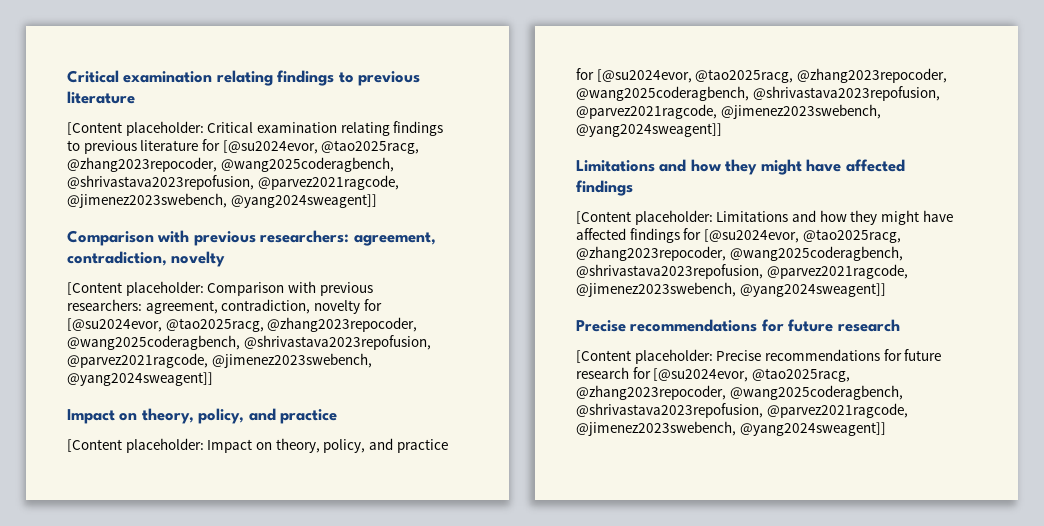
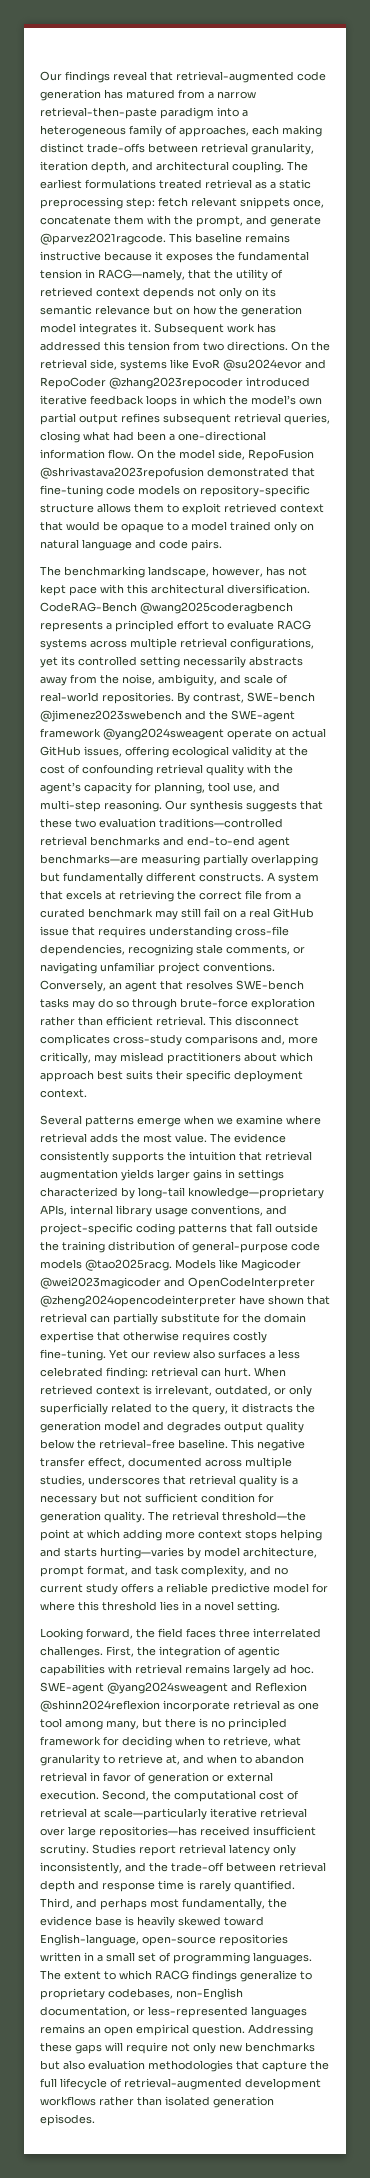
[67,70,421,86] [67,91,135,104] [67,121,444,136] [67,139,420,154] [67,157,394,172] [67,175,399,190] [67,193,377,208] [67,230,436,246] [67,251,226,267] [67,281,373,296] [67,299,382,314] [67,317,418,332] [67,335,431,350] [67,353,372,368] [67,372,213,386] [67,408,338,424] [67,438,448,453] [576,68,947,83] [576,86,940,101] [576,104,881,119] [576,123,722,137] [576,159,905,175] [576,180,633,196] [576,210,953,225] [576,228,901,243] [576,246,903,261] [576,264,908,279] [576,282,886,297] [576,319,900,332] [576,349,942,364] [576,367,850,382] [576,385,903,400] [576,403,908,418] [576,421,886,436] Critical examination relating findings to previous literature // [Content placeholder: Critical examination relating findings to previous literature for [@su2024evor, @tao2025racg, @zhang2023repocoder, @wang2025coderagbench, @shrivastava2023repofusion, @parvez2021ragcode, @jimenez2023swebench, @yang2024sweagent]] // Comparison with previous researchers: agreement, contradiction, novelty // [Content placeholder: Comparison with previous researchers: agreement, contradiction, novelty for [@su2024evor, @tao2025racg, @zhang2023repocoder, @wang2025coderagbench, @shrivastava2023repofusion, @parvez2021ragcode, @jimenez2023swebench, @yang2024sweagent]] // Impact on theory, policy, and practice // [Content placeholder: Impact on theory, policy, and practice for [@su2024evor, @tao2025racg, @zhang2023repocoder, @wang2025coderagbench, @shrivastava2023repofusion, @parvez2021ragcode, @jimenez2023swebench, @yang2024sweagent]] // Limitations and how they might have affected findings // [Content placeholder: Limitations and how they might have affected findings for [@su2024evor, @tao2025racg, @zhang2023repocoder, @wang2025coderagbench, @shrivastava2023repofusion, @parvez2021ragcode, @jimenez2023swebench, @yang2024sweagent]] // Precise recommendations for future research // [Content placeholder: Precise recommendations for future research for [@su2024evor, @tao2025racg, @zhang2023repocoder, @wang2025coderagbench, @shrivastava2023repofusion, @parvez2021ragcode, @jimenez2023swebench, @yang2024sweagent]] -> [40,71,326,83] [40,89,256,101] [40,107,248,119] [40,125,322,137] [40,143,314,155] [40,161,308,173] [40,179,311,189] [40,197,324,209] [40,215,321,227] [40,233,290,245] [40,251,309,263] [40,269,283,281] [40,287,276,299] [40,305,302,317] [40,323,276,335] [40,341,330,351] [40,359,326,371] [40,377,310,389] [40,395,322,407] [40,413,330,425] [40,431,266,443] [40,449,314,461] [40,467,315,479] [40,485,310,497] [40,503,324,515] [40,521,314,533] [40,539,222,551] [40,566,307,578] [40,584,310,596] [40,602,293,614] [40,620,311,632] [40,638,314,650] [40,656,303,668] [40,674,288,686] [40,692,315,704] [40,710,295,722] [40,728,326,740] [40,746,308,758] [40,764,293,776] [40,782,280,794] [40,800,323,812] [40,818,283,828] [40,836,290,848] [40,854,318,866] [40,872,319,884] [40,890,301,902] [40,908,314,920] [40,926,289,938] [40,944,305,956] [40,962,275,974] [40,980,304,992] [40,998,315,1010] [40,1016,299,1026] [40,1034,318,1046] [40,1052,313,1064] [40,1070,303,1082] [40,1089,87,1098] [40,1115,321,1127] [40,1133,286,1143] [40,1151,312,1163] [40,1169,284,1181] [40,1187,324,1199] [40,1205,287,1217] [40,1223,318,1235] [40,1241,320,1253] [40,1259,301,1271] [40,1277,315,1289] [40,1295,330,1307] [40,1313,306,1325] [40,1331,267,1343] [40,1349,300,1361] [40,1367,286,1379] [40,1385,312,1397] [40,1403,315,1415] [40,1421,304,1433] [40,1439,305,1451] [40,1457,292,1469] [40,1475,298,1487] [40,1493,274,1505] [40,1511,306,1523] [40,1529,322,1541] [40,1547,317,1559] [40,1565,288,1577] [40,1583,328,1595] [40,1601,280,1613] [40,1628,321,1640] [40,1646,280,1658] [40,1664,314,1676] [40,1682,307,1694] [40,1700,319,1712] [40,1718,287,1730] [40,1736,301,1748] [40,1754,304,1766] [40,1772,273,1784] [40,1790,299,1802] [40,1808,307,1820] [40,1826,316,1838] [40,1844,296,1856] [40,1862,326,1874] [40,1880,295,1892] [40,1898,287,1910] [40,1916,264,1928] [40,1934,288,1946] [40,1952,312,1964] [40,1970,312,1982] [40,1988,243,2000] [40,2006,307,2018] [40,2024,313,2036] [40,2042,315,2054] [40,2060,329,2072] [40,2078,321,2090] [40,2096,274,2108] [40,2114,95,2126] Our findings reveal that retrieval-augmented code generation has matured from a narrow retrieval-then-paste paradigm into a heterogeneous family of approaches, each making distinct trade-offs between retrieval granularity, iteration depth, and architectural coupling. The earliest formulations treated retrieval as a static preprocessing step: fetch relevant snippets once, concatenate them with the prompt, and generate @parvez2021ragcode. This baseline remains instructive because it exposes the fundamental tension in RACG—namely, that the utility of retrieved context depends not only on its semantic relevance but on how the generation model integrates it. Subsequent work has addressed this tension from two directions. On the retrieval side, systems like EvoR @su2024evor and RepoCoder @zhang2023repocoder introduced iterative feedback loops in which the model’s own partial output refines subsequent retrieval queries, closing what had been a one-directional information flow. On the model side, RepoFusion @shrivastava2023repofusion demonstrated that fine-tuning code models on repository-specific structure allows them to exploit retrieved context that would be opaque to a model trained only on natural language and code pairs. // The benchmarking landscape, however, has not kept pace with this architectural diversification. CodeRAG-Bench @wang2025coderagbench represents a principled effort to evaluate RACG systems across multiple retrieval configurations, yet its controlled setting necessarily abstracts away from the noise, ambiguity, and scale of real-world repositories. By contrast, SWE-bench @jimenez2023swebench and the SWE-agent framework @yang2024sweagent operate on actual GitHub issues, offering ecological validity at the cost of confounding retrieval quality with the agent’s capacity for planning, tool use, and multi-step reasoning. Our synthesis suggests that these two evaluation traditions—controlled retrieval benchmarks and end-to-end agent benchmarks—are measuring partially overlapping but fundamentally different constructs. A system that excels at retrieving the correct file from a curated benchmark may still fail on a real GitHub issue that requires understanding cross-file dependencies, recognizing stale comments, or navigating unfamiliar project conventions. Conversely, an agent that resolves SWE-bench tasks may do so through brute-force exploration rather than efficient retrieval. This disconnect complicates cross-study comparisons and, more critically, may mislead practitioners about which approach best suits their specific deployment context. // Several patterns emerge when we examine where retrieval adds the most value. The evidence consistently supports the intuition that retrieval augmentation yields larger gains in settings characterized by long-tail knowledge—proprietary APIs, internal library usage conventions, and project-specific coding patterns that fall outside the training distribution of general-purpose code models @tao2025racg. Models like Magicoder @wei2023magicoder and OpenCodeInterpreter @zheng2024opencodeinterpreter have shown that retrieval can partially substitute for the domain expertise that otherwise requires costly fine-tuning. Yet our review also surfaces a less celebrated finding: retrieval can hurt. When retrieved context is irrelevant, outdated, or only superficially related to the query, it distracts the generation model and degrades output quality below the retrieval-free baseline. This negative transfer effect, documented across multiple studies, underscores that retrieval quality is a necessary but not sufficient condition for generation quality. The retrieval threshold—the point at which adding more context stops helping and starts hurting—varies by model architecture, prompt format, and task complexity, and no current study offers a reliable predictive model for where this threshold lies in a novel setting. // Looking forward, the field faces three interrelated challenges. First, the integration of agentic capabilities with retrieval remains largely ad hoc. SWE-agent @yang2024sweagent and Reflexion @shinn2024reflexion incorporate retrieval as one tool among many, but there is no principled framework for deciding when to retrieve, what granularity to retrieve at, and when to abandon retrieval in favor of generation or external execution. Second, the computational cost of retrieval at scale—particularly iterative retrieval over large repositories—has received insufficient scrutiny. Studies report retrieval latency only inconsistently, and the trade-off between retrieval depth and response time is rarely quantified. Third, and perhaps most fundamentally, the evidence base is heavily skewed toward English-language, open-source repositories written in a small set of programming languages. The extent to which RACG findings generalize to proprietary codebases, non-English documentation, or less-represented languages remains an open empirical question. Addressing these gaps will require not only new benchmarks but also evaluation methodologies that capture the full lifecycle of retrieval-augmented development workflows rather than isolated generation episodes.

